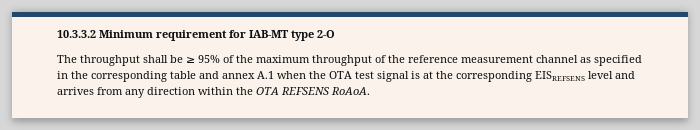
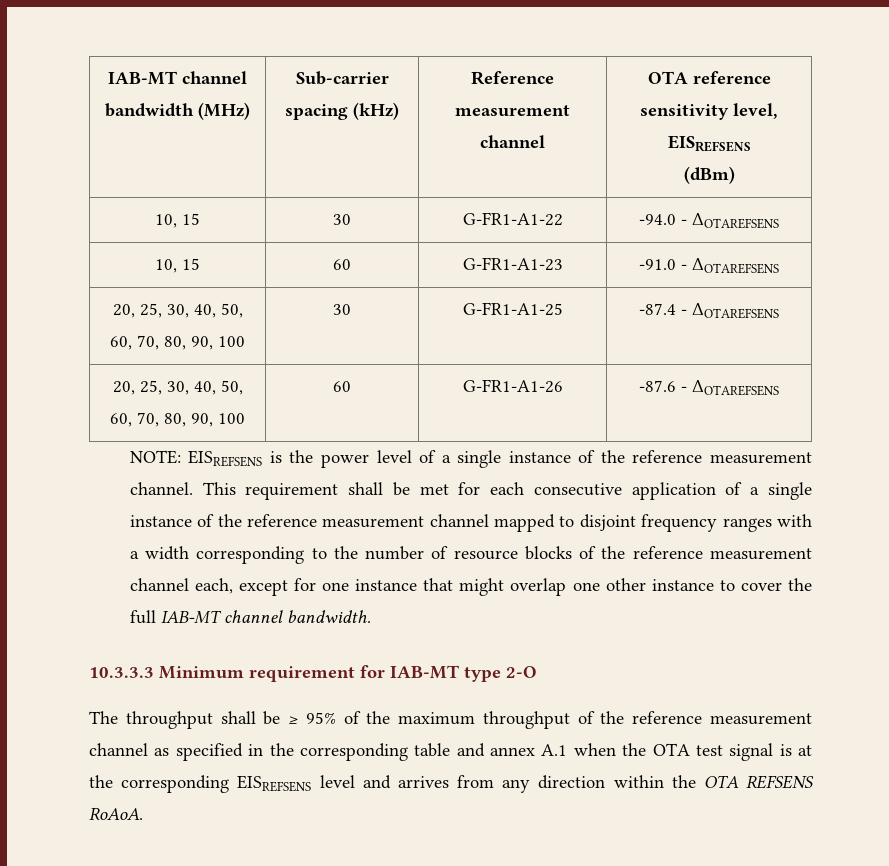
[57,30,96,38] 10.3.3.2 -> [108,71,247,85] [105,102,250,120] [295,71,389,85] [285,102,399,120] [471,71,554,85] [455,105,570,117] [480,135,545,148] [647,71,771,84] [640,103,778,120] [667,135,751,152] [683,166,735,184] [155,213,200,228] [333,214,351,225] [462,212,563,226] [639,213,779,229] [155,258,200,273] [333,259,351,270] [462,257,563,271] [639,258,779,274] [112,303,243,318] [110,335,245,350] [333,304,351,315] [462,302,563,316] [639,303,779,319] [112,380,243,395] [110,412,245,427] [333,381,351,392] [462,379,563,393] [639,380,779,396] [129,450,813,468] [129,482,812,500] [129,514,812,532] [129,546,812,564] [129,578,812,596] [129,610,371,624] [89,667,154,678] IAB-MT channel bandwidth (MHz) | Sub-carrier spacing (kHz) | Reference measurement channel | OTA reference sensitivity level, EISREFSENS // (dBm) // 10, 15 | 30 | G-FR1-A1-22 | -94.0 - ΔOTAREFSENS // 10, 15 | 60 | G-FR1-A1-23 | -91.0 - ΔOTAREFSENS // 20, 25, 30, 40, 50, 60, 70, 80, 90, 100 | 30 | G-FR1-A1-25 | -87.4 - ΔOTAREFSENS // 20, 25, 30, 40, 50, 60, 70, 80, 90, 100 | 60 | G-FR1-A1-26 | -87.6 - ΔOTAREFSENS // NOTE: EISREFSENS is the power level of a single instance of the reference measurement channel. This requirement shall be met for each consecutive application of a single instance of the reference measurement channel mapped to disjoint frequency ranges with a width corresponding to the number of resource blocks of the reference measurement channel each, except for one instance that might overlap one other instance to cover the full IAB-MT channel bandwidth. // 10.3.3.3

